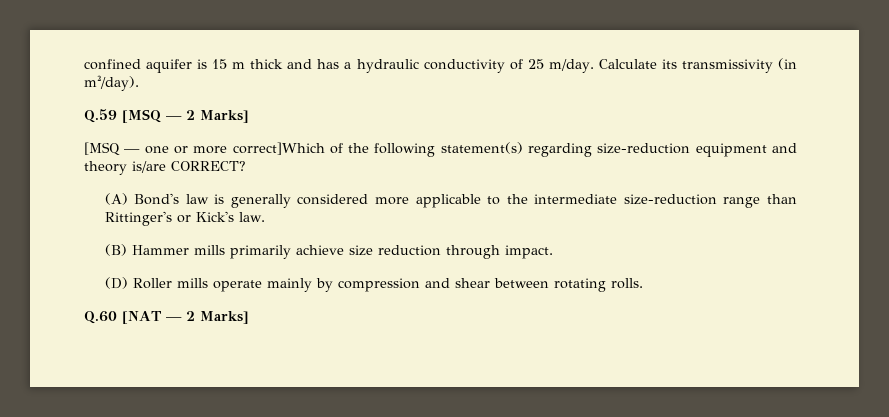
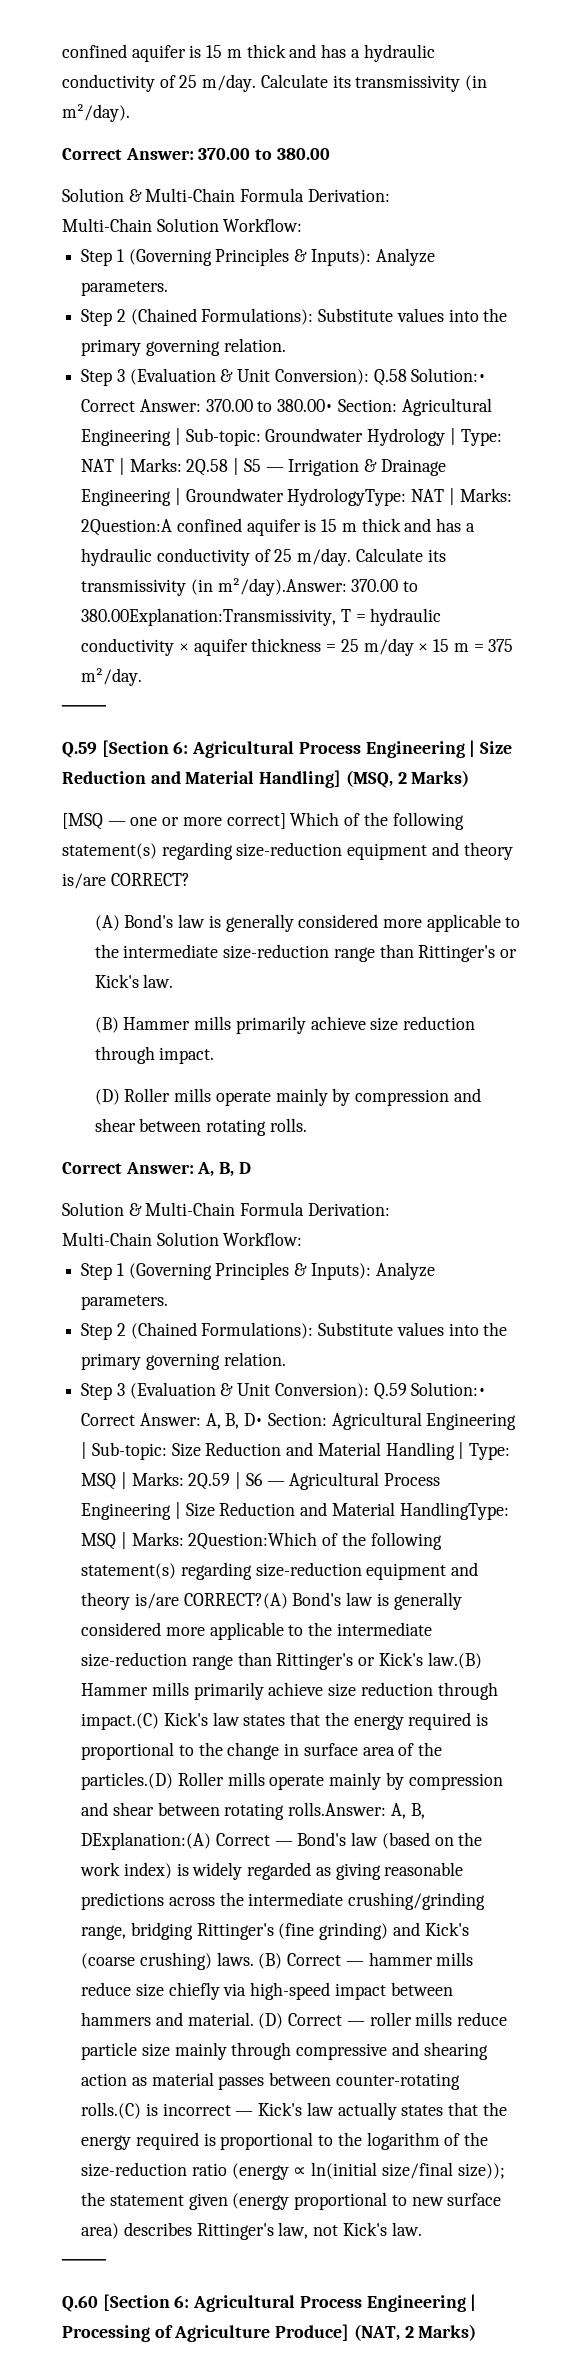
[84,109,249,123] Q.59 [MSQ — 2 Marks] -> [62,148,330,160] [62,188,390,202] [62,218,303,232] [81,248,435,266] [81,281,169,296] [81,308,508,326] [81,338,286,356] [81,368,487,386] [81,398,492,416] [81,428,502,446] [81,458,446,476] [81,488,512,506] [81,518,475,536] [81,548,446,566] [81,578,419,596] [81,608,442,626] [81,638,514,656] [81,668,143,686] [61,705,107,712] [62,740,513,758] [62,770,470,788] Correct Answer: 370.00 to 380.00 // Solution & Multi-Chain Formula Derivation: // Multi-Chain Solution Workflow: // Step 1 (Governing Principles & Inputs): Analyze parameters. // Step 2 (Chained Formulations): Substitute values into the primary governing relation. // Step 3 (Evaluation & Unit Conversion): Q.58 Solution:• Correct Answer: 370.00 to 380.00• Section: Agricultural Engineering | Sub-topic: Groundwater Hydrology | Type: NAT | Marks: 2Q.58 | S5 — Irrigation & Drainage Engineering | Groundwater HydrologyType: NAT | Marks: 2Question:A confined aquifer is 15 m thick and has a hydraulic conductivity of 25 m/day. Calculate its transmissivity (in m²/day).Answer: 370.00 to 380.00Explanation:Transmissivity, T = hydraulic conductivity × aquifer thickness = 25 m/day × 15 m = 375 m²/day. // ──── // Q.59 [Section 6: Agricultural Process Engineering | Size Reduction and Material Handling] (MSQ, 2 Marks)
[232,142,325,155] correct]Which -> [226,812,340,829] correct] Which
[84,311,249,324] Q.60 [NAT — 2 Marks] -> [62,1162,251,1177] [62,1202,390,1216] [62,1232,303,1246] [81,1262,435,1280] [81,1295,169,1310] [81,1322,508,1340] [81,1352,286,1370] [81,1382,487,1400] [81,1412,517,1430] [81,1442,511,1460] [81,1472,441,1490] [81,1502,509,1520] [81,1532,442,1550] [81,1562,479,1580] [81,1592,462,1610] [81,1622,432,1640] [81,1652,482,1670] [81,1682,498,1700] [81,1712,489,1730] [81,1742,443,1760] [81,1772,503,1790] [81,1802,425,1820] [81,1832,483,1850] [80,1862,464,1880] [81,1892,486,1910] [81,1922,469,1940] [81,1952,474,1970] [81,1982,453,2000] [81,2012,508,2029] [81,2042,488,2060] [81,2072,460,2090] [81,2102,507,2120] [81,2132,489,2150] [81,2162,505,2180] [81,2192,502,2210] [81,2222,422,2240] [61,2259,107,2266] [62,2294,477,2312] [62,2324,477,2342] Correct Answer: A, B, D // Solution & Multi-Chain Formula Derivation: // Multi-Chain Solution Workflow: // Step 1 (Governing Principles & Inputs): Analyze parameters. // Step 2 (Chained Formulations): Substitute values into the primary governing relation. // Step 3 (Evaluation & Unit Conversion): Q.59 Solution:• Correct Answer: A, B, D• Section: Agricultural Engineering | Sub-topic: Size Reduction and Material Handling | Type: MSQ | Marks: 2Q.59 | S6 — Agricultural Process Engineering | Size Reduction and Material HandlingType: MSQ | Marks: 2Question:Which of the following statement(s) regarding size-reduction equipment and theory is/are CORRECT?(A) Bond's law is generally considered more applicable to the intermediate size-reduction range than Rittinger's or Kick's law.(B) Hammer mills primarily achieve size reduction through impact.(C) Kick's law states that the energy required is proportional to the change in surface area of the particles.(D) Roller mills operate mainly by compression and shear between rotating rolls.Answer: A, B, DExplanation:(A) Correct — Bond's law (based on the work index) is widely regarded as giving reasonable predictions across the intermediate crushing/grinding range, bridging Rittinger's (fine grinding) and Kick's (coarse crushing) laws. (B) Correct — hammer mills reduce size chiefly via high-speed impact between hammers and material. (D) Correct — roller mills reduce particle size mainly through compressive and shearing action as material passes between counter-rotating rolls.(C) is incorrect — Kick's law actually states that the energy required is proportional to the logarithm of the size-reduction ratio (energy ∝ ln(initial size/final size)); the statement given (energy proportional to new surface area) describes Rittinger's law, not Kick's law. // ──── // Q.60 [Section 6: Agricultural Process Engineering | Processing of Agriculture Produce] (NAT, 2 Marks)

